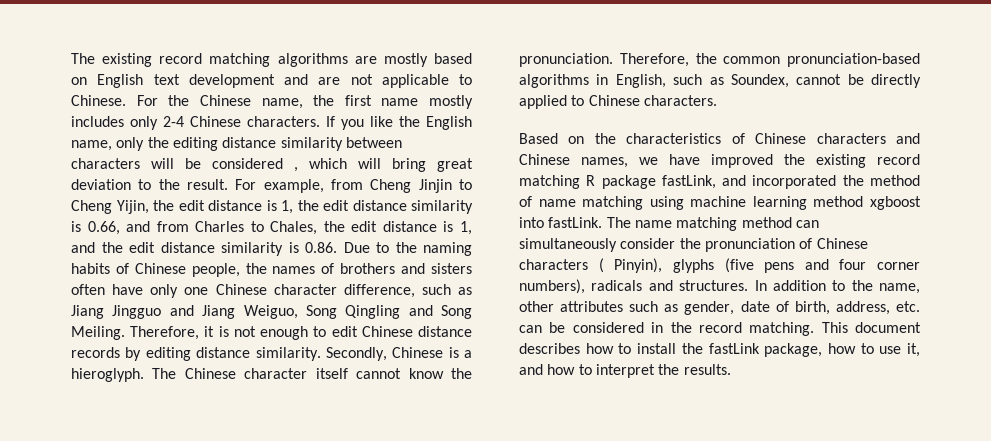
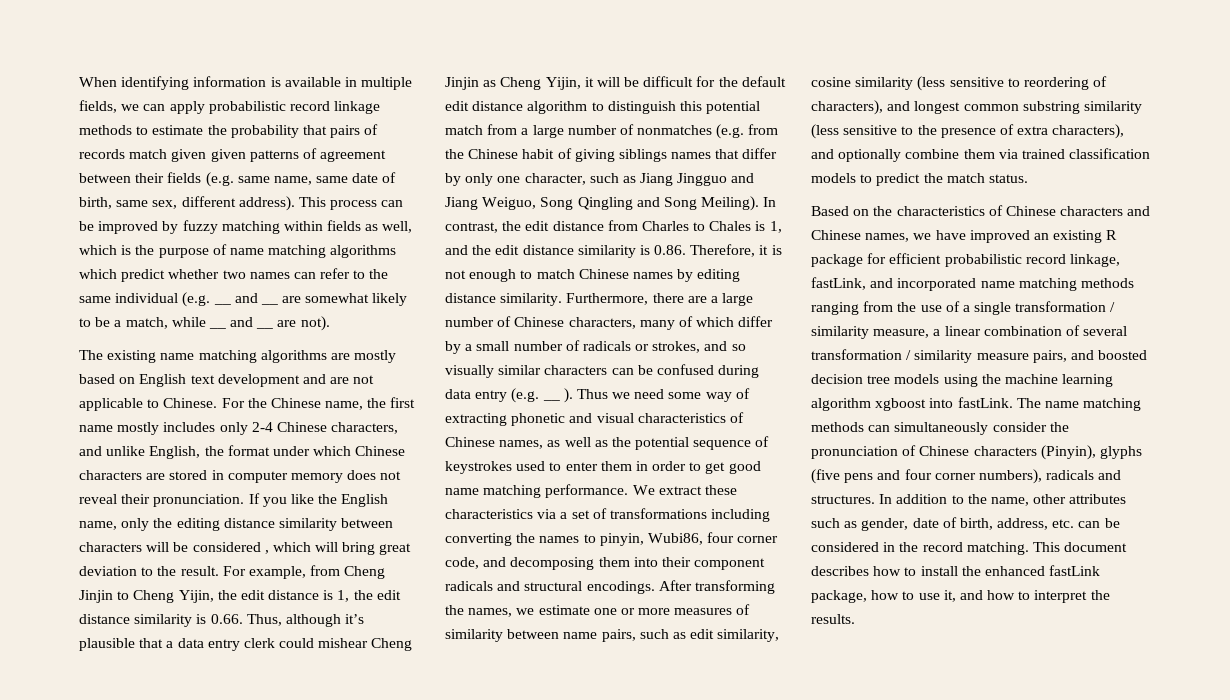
(71, 58) none -> [79,76,413,90] [79,100,381,114] [79,124,379,138] [79,148,387,162] [79,172,397,187] [79,196,404,211] [79,220,413,234] [79,244,397,258] [79,268,389,282] [79,292,231,307] [234,293,258,303] [260,303,278,305] [282,293,408,306] [79,317,206,329] [208,327,226,329] [230,317,254,327] [256,327,274,329] [277,316,330,331] When identifying information is available in multiple fields, we can apply probabilistic record linkage methods to estimate the probability that pairs of records match given given patterns of agreement between their fields (e.g. same name, same date of birth, same sex, different address). This process can be improved by fuzzy matching within fields as well, which is the purpose of name matching algorithms which predict whether two names can refer to the same individual (e.g. __ and __ are somewhat likely to be a match, while __ and __ are not). //
[159,53,203,64] record -> [160,353,195,360] name
[247,116,320,127] characters. -> [331,422,399,434] [79,445,406,459] [79,470,402,483] [79,494,245,507] characters, and unlike English, the format under which Chinese characters are stored in computer memory does not reveal their pronunciation.
[87,221,473,235] [71,242,472,256] [71,263,473,277] [71,284,415,298] 0.66, and from Charles to Chales, the edit distance is 1, and the edit distance similarity is 0.86. Due to the naming habits of Chinese people, the names of brothers and sisters often have only one Chinese character difference, -> [210,614,365,627] [79,638,413,651] [445,76,786,90] [445,101,761,114] [445,124,779,139] [445,148,778,162] [445,173,586,186] 0.66. Thus, although it’s plausible that a data entry clerk could mishear Cheng Jinjin as Cheng Yijin, it will be difficult for the default edit distance algorithm to distinguish this potential match from a large number of nonmatches (e.g. from the Chinese habit of giving siblings names that differ by only one character,
[71,326,125,340] Meiling. -> [701,196,777,211] [445,220,782,233] [445,245,687,258] Meiling). In contrast, the edit distance from Charles to Chales is 1, and the edit distance similarity is 0.86.
[331,326,473,337] [71,347,472,361] [71,368,472,382] [519,53,920,67] [519,74,921,88] [519,95,717,109] edit Chinese distance records by editing distance similarity. Secondly, Chinese is a hieroglyph. The Chinese character itself cannot know the pronunciation. Therefore, the common pronunciation-based algorithms in English, such as Soundex, cannot be directly applied to Chinese characters. -> [536,269,741,282] [445,293,754,306] [445,316,774,330] [445,340,746,354] [445,364,760,378] [445,388,750,403] [445,412,744,426] [445,436,770,450] [445,461,761,474] [445,484,737,498] [445,508,771,522] [445,532,779,546] [445,557,766,570] [445,580,775,594] [445,604,751,617] [445,629,780,642] [811,76,1108,91] [811,100,1142,115] [811,124,1125,139] [811,148,1151,162] [811,173,1028,186] match Chinese names by editing distance similarity. Furthermore, there are a large number of Chinese characters, many of which differ by a small number of radicals or strokes, and so visually similar characters can be confused during data entry (e.g. __ ). Thus we need some way of extracting phonetic and visual characteristics of Chinese names, as well as the potential sequence of keystrokes used to enter them in order to get good name matching performance. We extract these characteristics via a set of transformations including converting the names to pinyin, Wubi86, four corner code, and decomposing them into their component radicals and structural encodings. After transforming the names, we estimate one or more measures of similarity between name pairs, such as edit similarity, cosine similarity (less sensitive to reordering of characters), and longest common substring similarity (less sensitive to the presence of extra characters), and optionally combine them via trained classification models to predict the match status.
[784,154,920,168] [519,175,920,189] [519,196,684,210] the existing record matching R package fastLink, and incorporated the method of name matching using -> [1033,230,1118,243] [811,253,1120,267] [811,277,1134,291] [811,301,1116,315] [811,325,1128,339] [811,349,1148,363] [811,374,1001,387] an existing R package for efficient probabilistic record linkage, fastLink, and incorporated name matching methods ranging from the use of a single transformation / similarity measure, a linear combination of several transformation / similarity measure pairs, and boosted decision tree models using the
[813,196,864,207] method -> [811,398,871,411] algorithm
[741,217,792,228] method -> [811,422,864,432] methods
[598,258,663,273] ( Pinyin), -> [1040,445,1096,460] (Pinyin),
(703, 348) none -> [984,566,1045,576] enhanced

